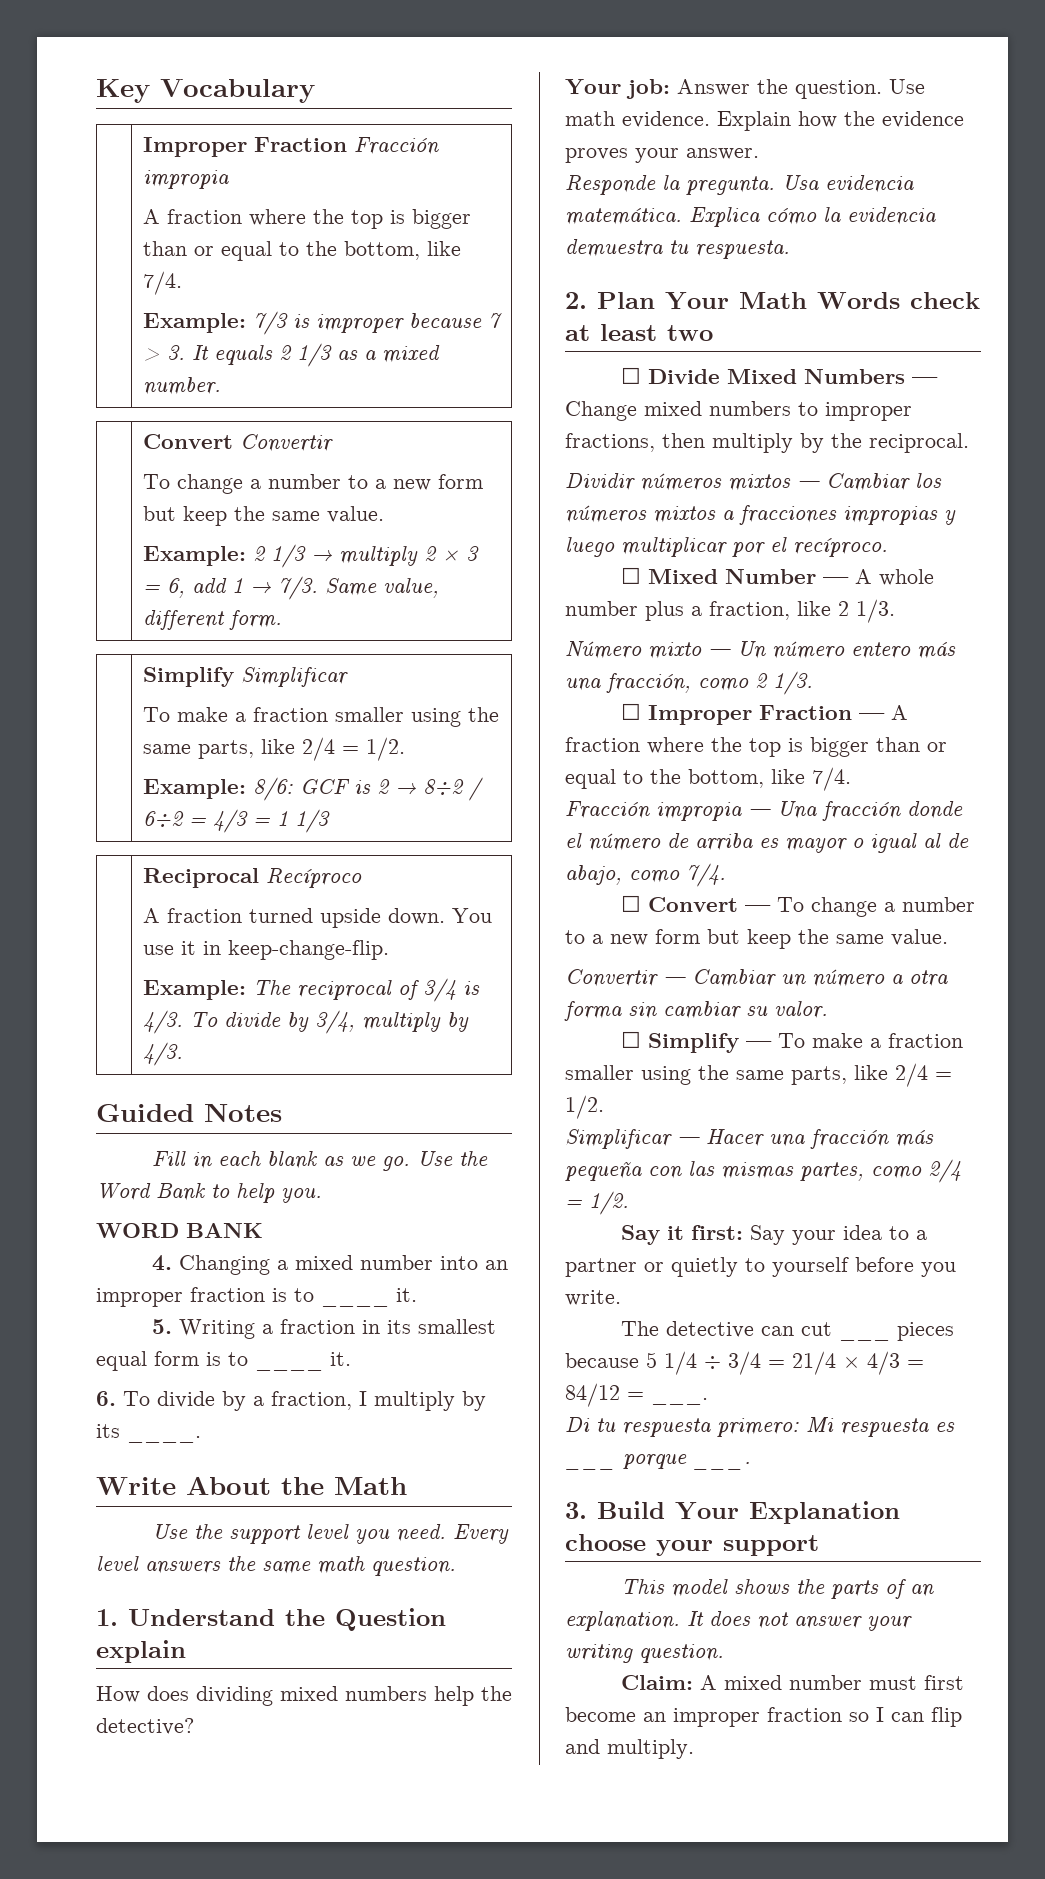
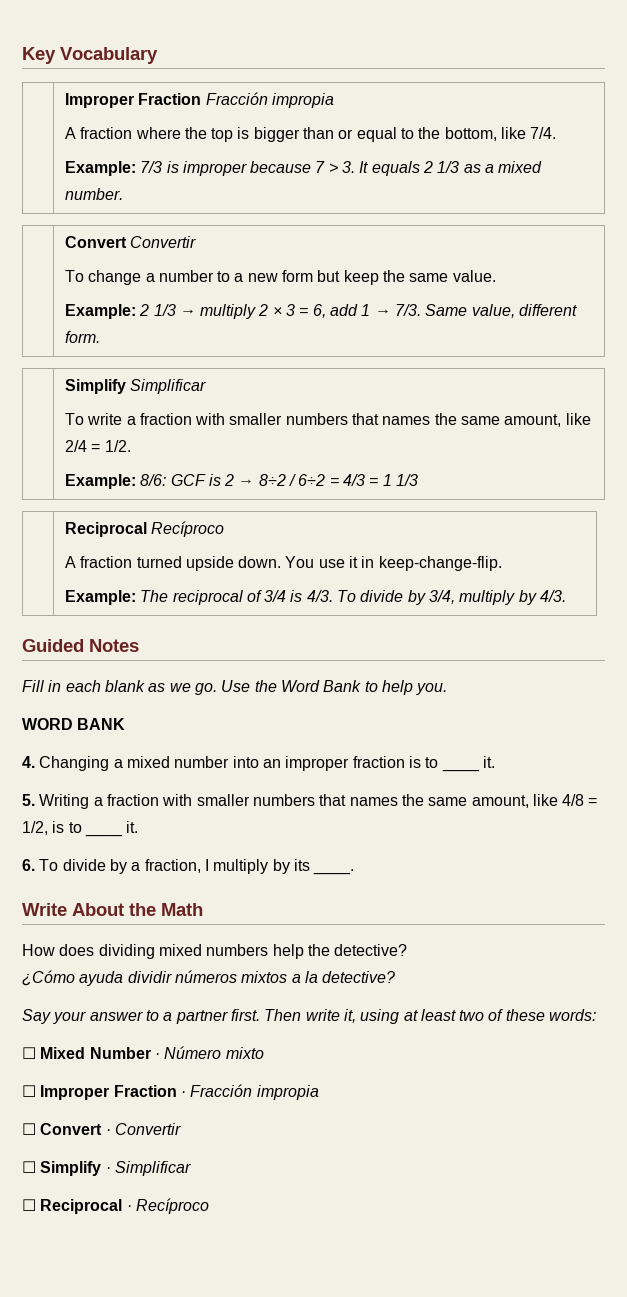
[177,707,500,727] [143,740,255,759] make a fraction smaller using the same parts, -> [87,413,562,427] write a fraction with smaller numbers that names the same amount,
[361,1319,496,1334] [96,1351,199,1371] in its smallest equal form -> [162,794,598,808] [22,821,48,835] with smaller numbers that names the same amount, like 4/8 = 1/2,
[151,1524,509,1544] [96,1556,456,1577] [96,1608,446,1631] [96,1640,186,1663] // Use the support level you need. Every level answers the same math question. // 1. Understand the Question explain -> (203, 909) none
[565,79,925,99] [565,111,964,131] [565,148,759,163] [565,175,914,195] [565,207,936,227] [565,239,790,259] [565,292,980,310] [565,324,713,341] [620,367,938,384] [565,401,912,421] [565,433,969,453] [565,473,942,491] [565,505,956,525] [565,537,888,557] [620,567,934,586] [565,599,895,623] [565,641,956,659] [565,671,813,695] [620,703,908,725] [565,737,947,757] [565,767,851,791] [565,801,963,821] [565,833,969,853] [565,863,726,887] [620,895,975,917] [565,929,948,949] [565,969,948,987] [564,1001,828,1021] [620,1031,963,1053] [565,1063,952,1087] [565,1095,604,1119] [565,1129,934,1149] [565,1159,961,1183] [565,1191,629,1215] [620,1225,927,1245] [565,1257,956,1277] [565,1290,621,1306] [620,1321,832,1338] [838,1322,954,1341] [565,1351,924,1375] [565,1383,708,1407] [565,1417,955,1437] [565,1454,751,1470] [565,1501,900,1524] [565,1534,819,1556] [620,1579,934,1599] [565,1611,912,1631] [565,1644,724,1664] [620,1675,964,1690] [565,1707,962,1727] [565,1739,694,1759] Your job: Answer the question. Use math evidence. Explain how the evidence proves your answer. // Responde la pregunta. Usa evidencia matemática. Explica cómo la evidencia demuestra tu respuesta. // 2. Plan Your Math Words check at least two // ☐ Divide Mixed Numbers — Change mixed numbers to improper fractions, then multiply by the reciprocal. // Dividir números mixtos — Cambiar los números mixtos a fracciones impropias y luego multiplicar por el recíproco. // ☐ Mixed Number — A whole number plus a fraction, like 2 1/3. // Número mixto — Un número entero más una fracción, como 2 1/3. // ☐ Improper Fraction — A fraction where the top is bigger than or equal to the bottom, like 7/4. // Fracción impropia — Una fracción donde el número de arriba es mayor o igual al de abajo, como 7/4. // ☐ Convert — To change a number to a new form but keep the same value. // Convertir — Cambiar un número a otra forma sin cambiar su valor. // ☐ Simplify — To make a fraction smaller using the same parts, like 2/4 = 1/2. // Simplificar — Hacer una fracción más pequeña con las mismas partes, como 2/4 = 1/2. // Say it first: Say your idea to a partner or quietly to yourself before you write. // The detective can cut ___ pieces because 5 1/4 ÷ 3/4 = 21/4 × 4/3 = 84/12 = ___. // Di tu respuesta primero: Mi respuesta es ___ porque ___. // 3. Build Your Explanation choose your support // This model shows the parts of an explanation. It does not answer your writing question. // Claim: A mixed number must first become an improper fraction so I can flip and multiply. -> [22,970,396,986] [22,1009,597,1024] [22,1046,264,1059] [22,1084,319,1100] [22,1123,181,1135] [22,1161,191,1176] [22,1198,209,1214] ¿Cómo ayuda dividir números mixtos a la detective? // Say your answer to a partner first. Then write it, using at least two of these words: // ☐ Mixed Number · Número mixto // ☐ Improper Fraction · Fracción impropia // ☐ Convert · Convertir // ☐ Simplify · Simplificar // ☐ Reciprocal · Recíproco

